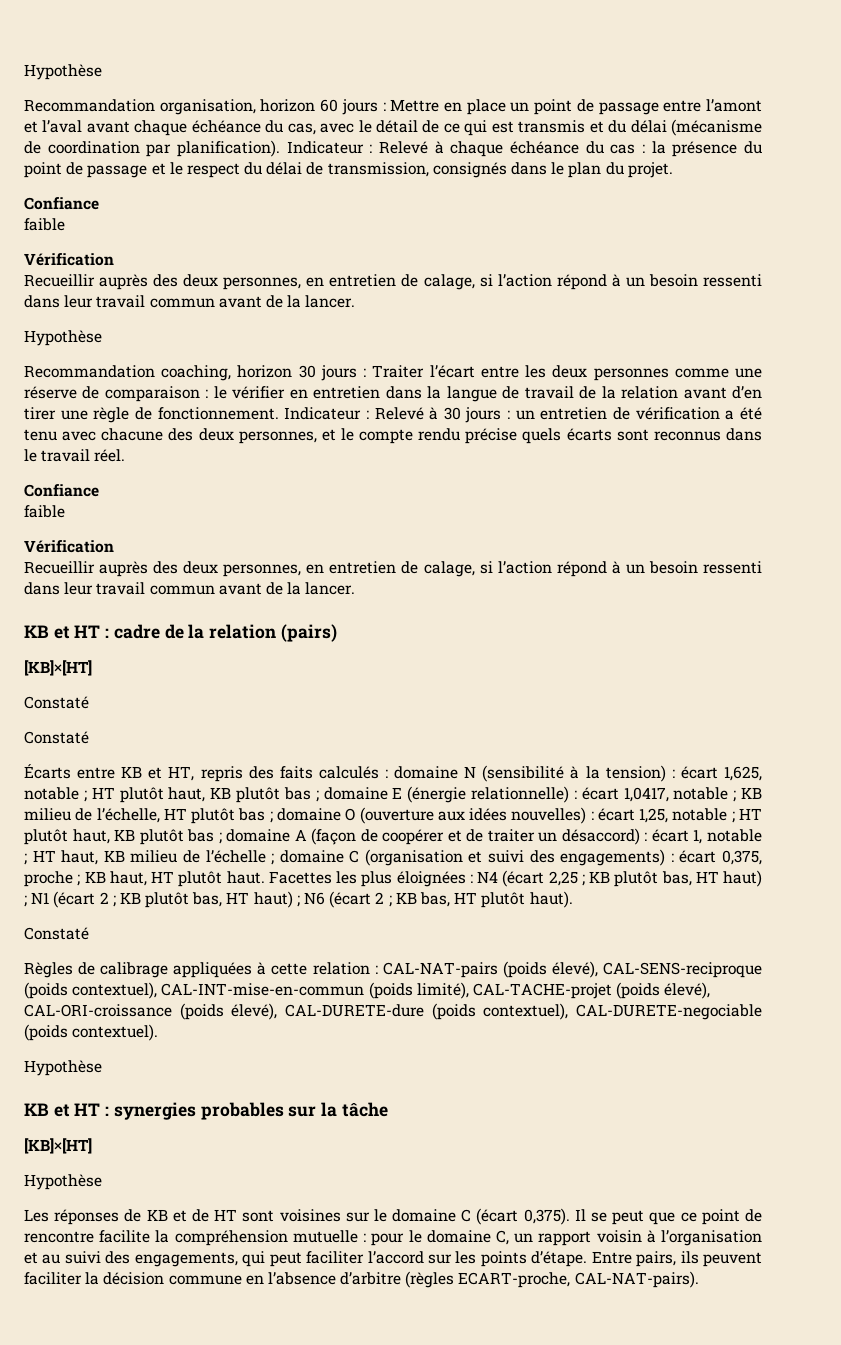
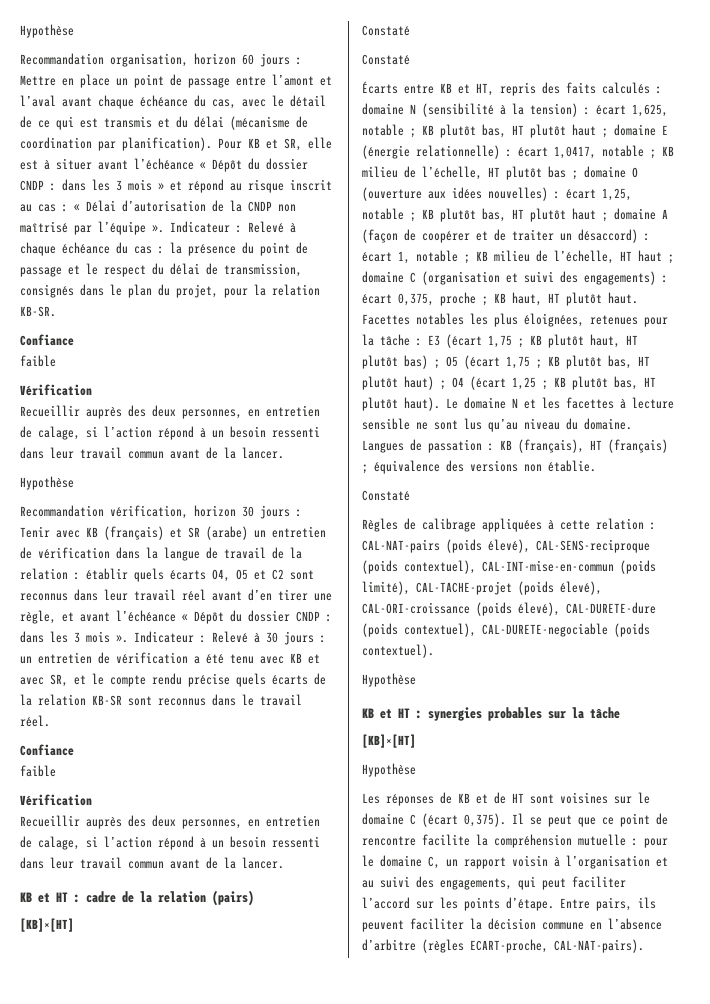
(280, 148) none -> [218,137,332,151] [20,158,308,172] [20,179,332,193] [20,200,296,212] [20,221,164,235] Pour KB et SR, elle est à situer avant l’échéance « Dépôt du dossier CNDP : dans les 3 mois » et répond au risque inscrit au cas : « Délai d’autorisation de la CNDP non maîtrisé par l’équipe ».
[627,162,673,178] projet. -> [176,284,320,298] [20,306,56,317] projet, pour la relation KB-SR.
[161,365,232,381] coaching, -> [110,505,188,519] vérification,
[372,365,763,381] [24,386,381,402] Traiter l’écart entre les deux personnes comme une réserve de comparaison : le vérifier en entretien -> [20,526,326,540] [20,547,110,559] Tenir avec KB (français) et SR (arabe) un entretien de vérification
[683,386,763,399] [24,407,279,423] avant d’en tirer une règle de fonctionnement. -> [74,568,314,582] [20,589,332,601] [20,610,332,624] [20,631,128,643] : établir quels écarts O4, O5 et C2 sont reconnus dans leur travail réel avant d’en tirer une règle, et avant l’échéance « Dépôt du dossier CNDP : dans les 3 mois ».
[101,428,317,444] chacune des deux personnes, -> [290,653,320,664] [20,674,68,687] KB et avec SR,
(612, 434) none -> [314,673,326,685] [20,694,122,706] de la relation KB-SR
[91,787,311,803] HT plutôt haut, KB plutôt bas -> [422,124,596,138] KB plutôt bas, HT plutôt haut
[739,808,763,820] [24,829,215,845] HT plutôt haut, KB plutôt bas -> [422,208,596,222] KB plutôt bas, HT plutôt haut
[32,850,266,865] HT haut, KB milieu de l’échelle -> [476,250,662,264] KB milieu de l’échelle, HT haut
(332, 877) none -> [416,313,464,325] notables
[396,870,762,887] [24,891,573,908] éloignées : N4 (écart 2,25 ; KB plutôt bas, HT haut) ; N1 (écart 2 ; KB plutôt bas, HT haut) ; N6 (écart 2 ; KB bas, HT plutôt haut). -> [524,313,668,327] [362,334,638,348] [362,355,650,369] [362,376,656,390] [362,397,674,411] [362,418,632,432] [362,439,668,453] [362,460,596,474] éloignées, retenues pour la tâche : E3 (écart 1,75 ; KB plutôt haut, HT plutôt bas) ; O5 (écart 1,75 ; KB plutôt bas, HT plutôt haut) ; O4 (écart 1,25 ; KB plutôt bas, HT plutôt haut). Le domaine N et les facettes à lecture sensible ne sont lus qu’au niveau du domaine. Langues de passation : KB (français), HT (français) ; équivalence des versions non établie.

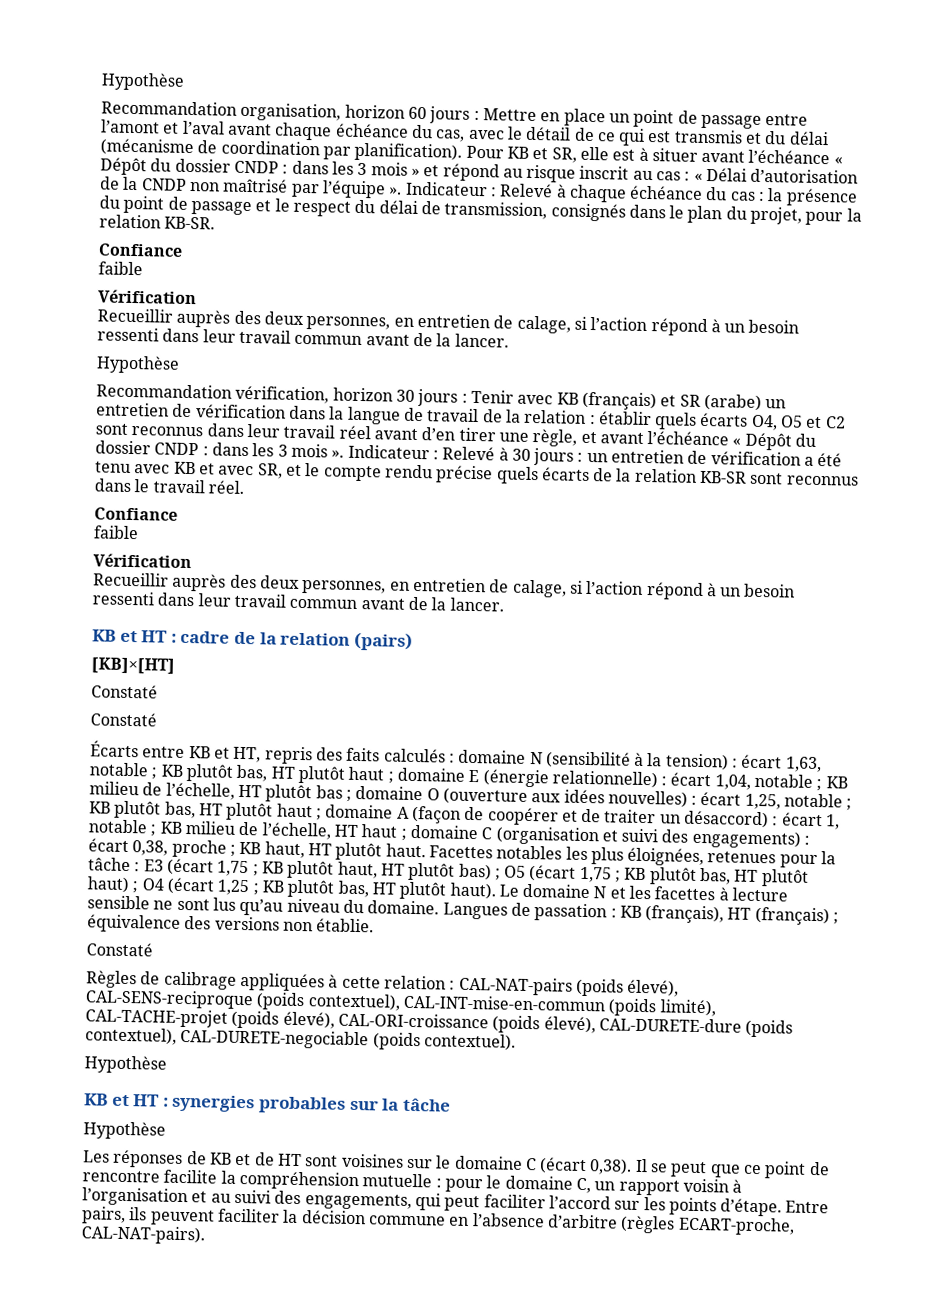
[632,104,668,117] 1,625, -> [784,756,822,773] 1,63,
[554,146,596,159] 1,0417, -> [714,774,751,790] 1,04,
[398,293,434,306] 0,375, -> [132,840,169,856] 0,38,
[362,734,416,748] // [KB]×[HT] -> (451, 1104) none
[464,813,506,827] 0,375). -> [589,1158,633,1175] 0,38).

